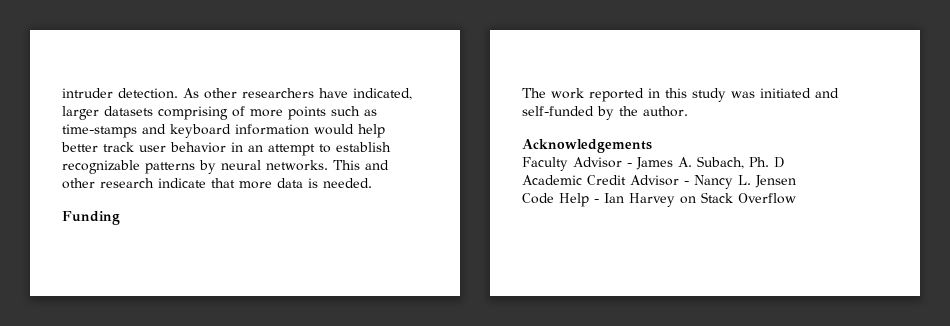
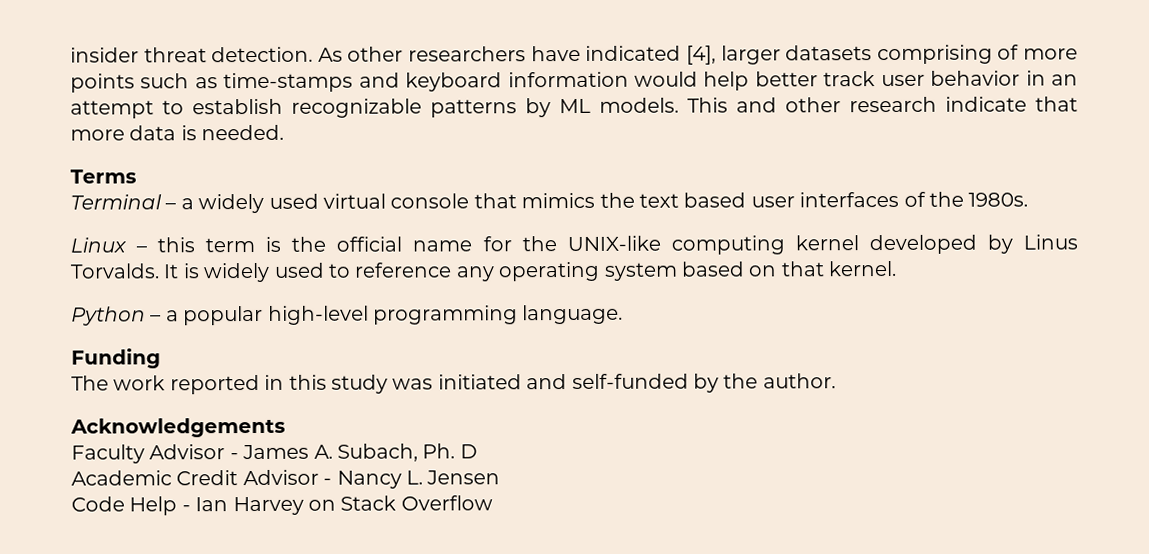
[62,88,113,98] intruder -> [70,47,207,63] insider threat
[353,88,412,100] indicated, -> [585,45,716,65] indicated [4],
[221,160,328,171] neural networks. -> [559,97,679,114] ML models.
(372, 183) none -> [70,169,137,184] [70,191,1029,214] [70,234,1079,255] [70,260,897,283] [71,304,624,326] // Terms // Terminal – a widely used virtual console that mimics the text based user interfaces of the 1980s. // Linux – this term is the official name for the UNIX-like computing kernel developed by Linus Torvalds. It is widely used to reference any operating system based on that kernel. // Python – a popular high-level programming language.

